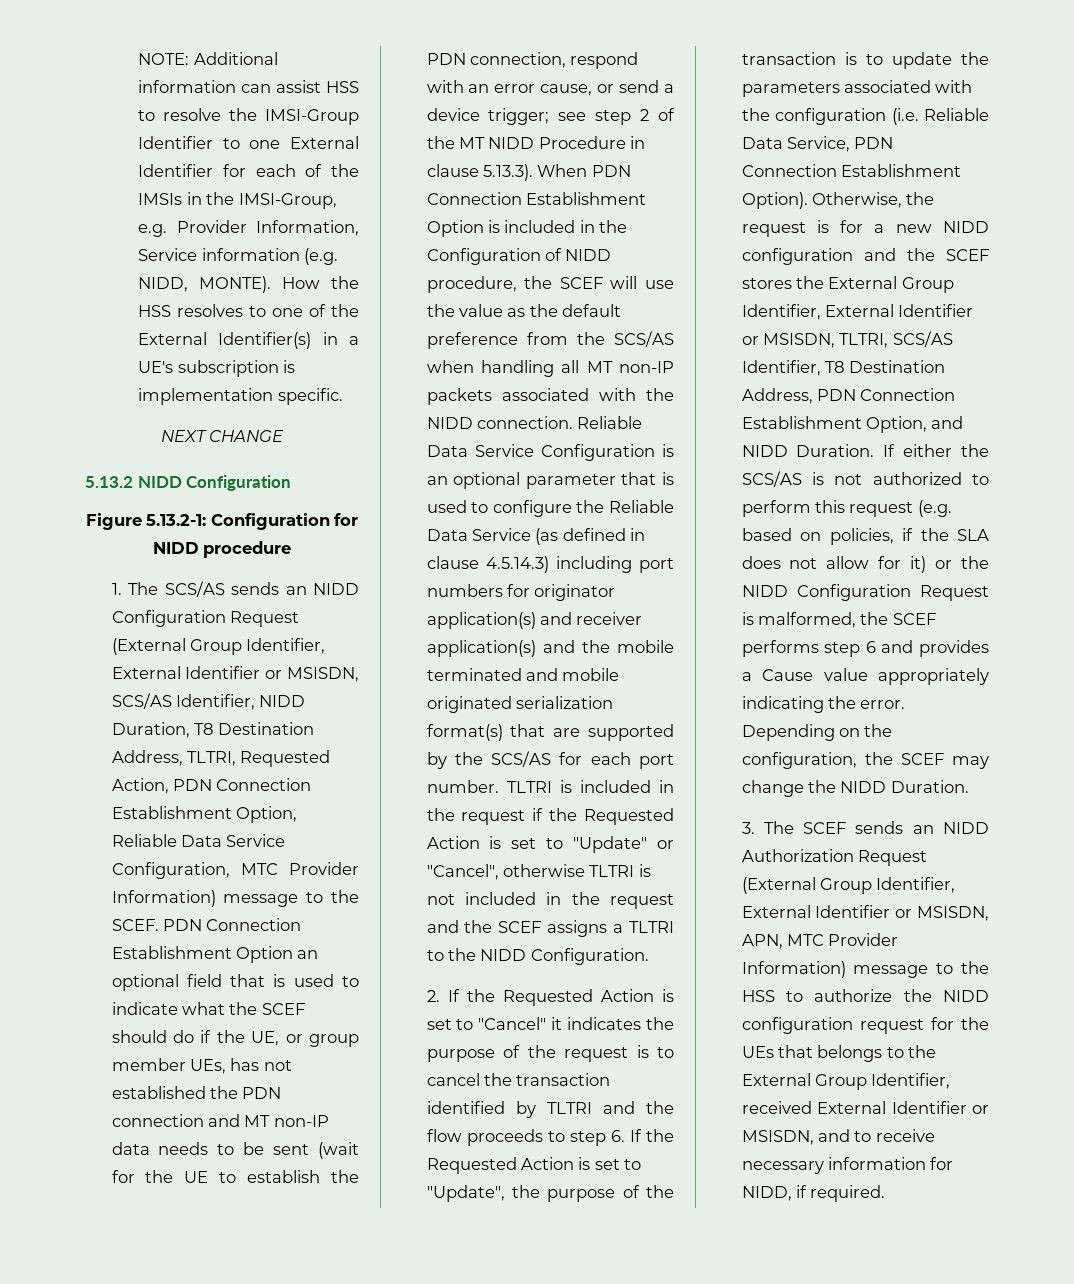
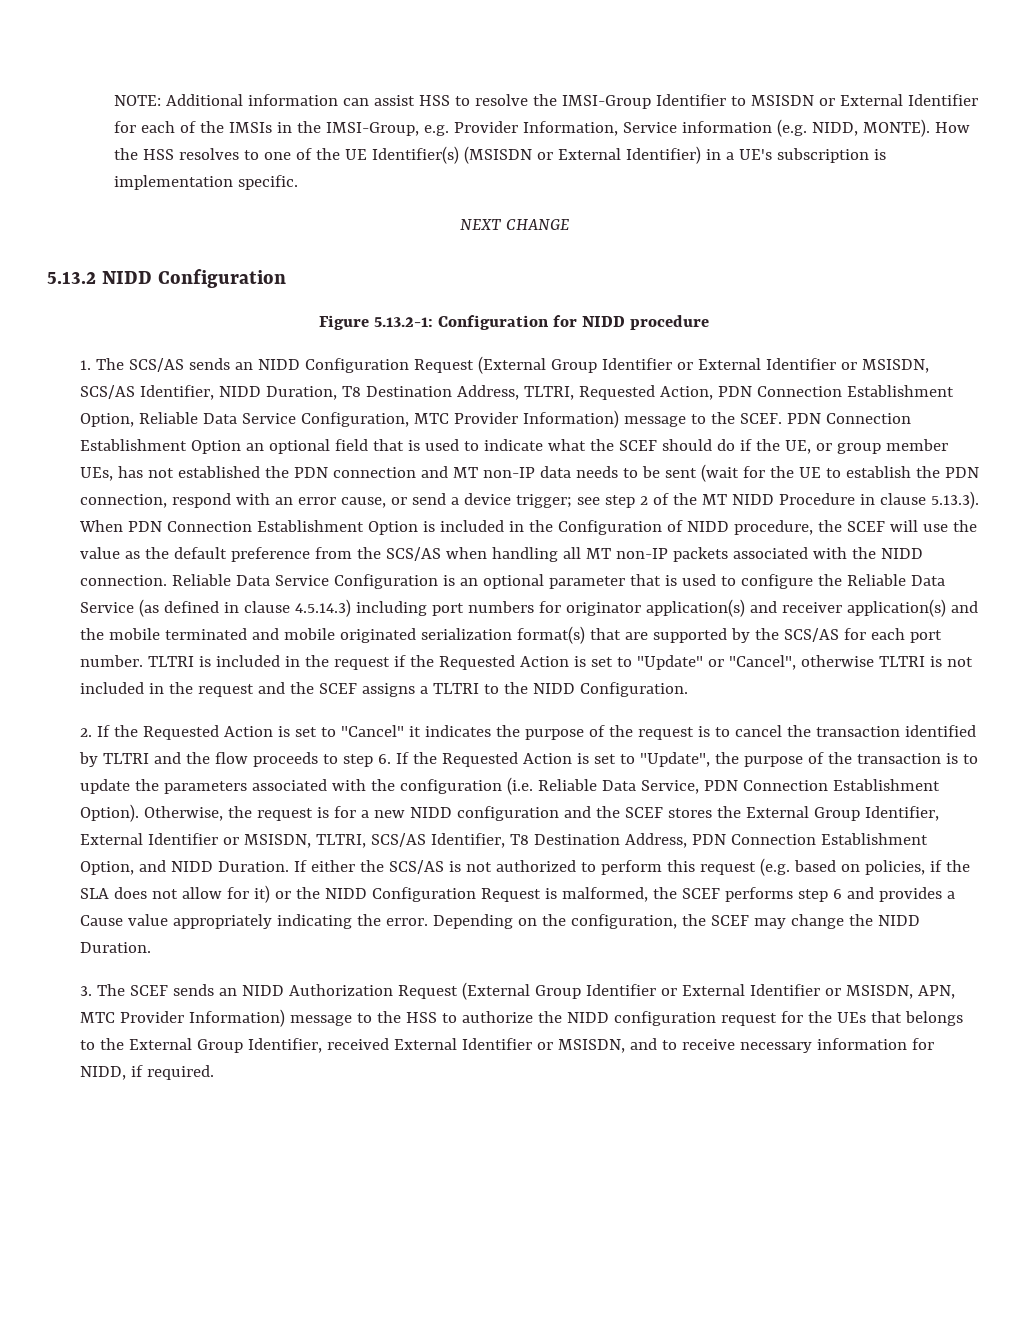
[249,140,281,149] one -> [750,95,835,106] MSISDN or
[138,332,312,349] External Identifier(s) -> [344,146,701,164] UE Identifier(s) (MSISDN or External Identifier)
[246,638,326,654] Identifier, -> [602,358,694,370] Identifier or
[876,877,956,893] Identifier, -> [586,984,678,996] Identifier or

